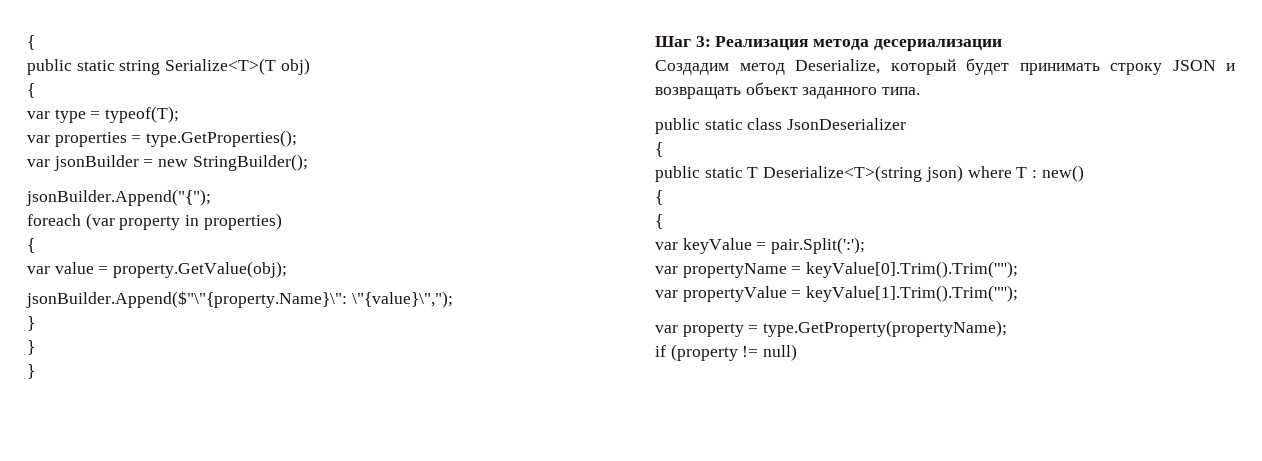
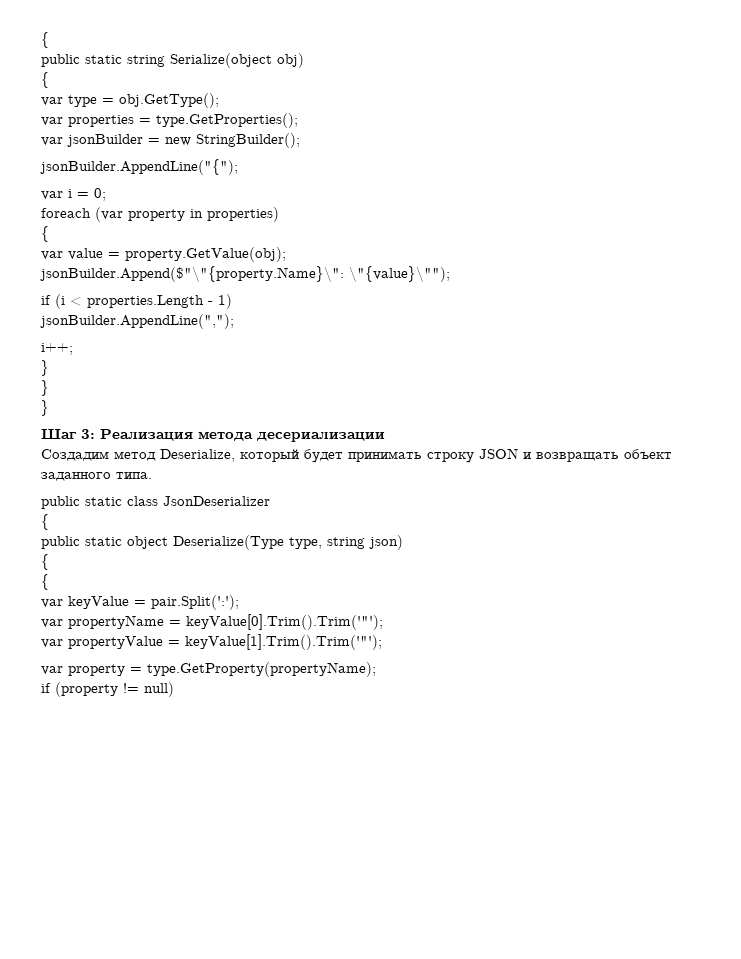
[165,58,277,75] Serialize<T>(T -> [170,53,272,68] Serialize(object
[105,106,180,123] typeof(T); -> [119,93,219,108] obj.GetType();
[26,189,211,206] jsonBuilder.Append("{"); -> [40,159,238,175] [41,188,106,201] jsonBuilder.AppendLine("{"); // var i = 0;
[351,291,453,308] \"{value}\","); -> [349,266,450,282] [41,294,232,309] [40,314,234,329] [41,343,73,355] \"{value}\""); // if (i < properties.Length - 1) // jsonBuilder.AppendLine(","); // i++;
[747,165,1084,182] T Deserialize<T>(string json) where T : new() -> [127,535,403,550] object Deserialize(Type type, string json)

